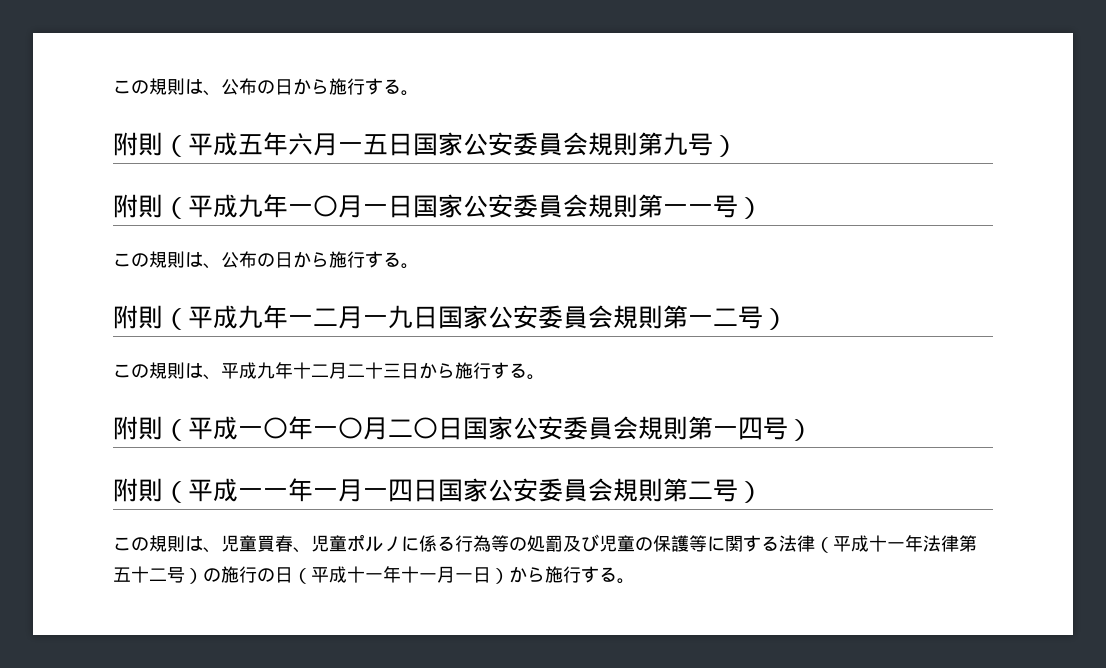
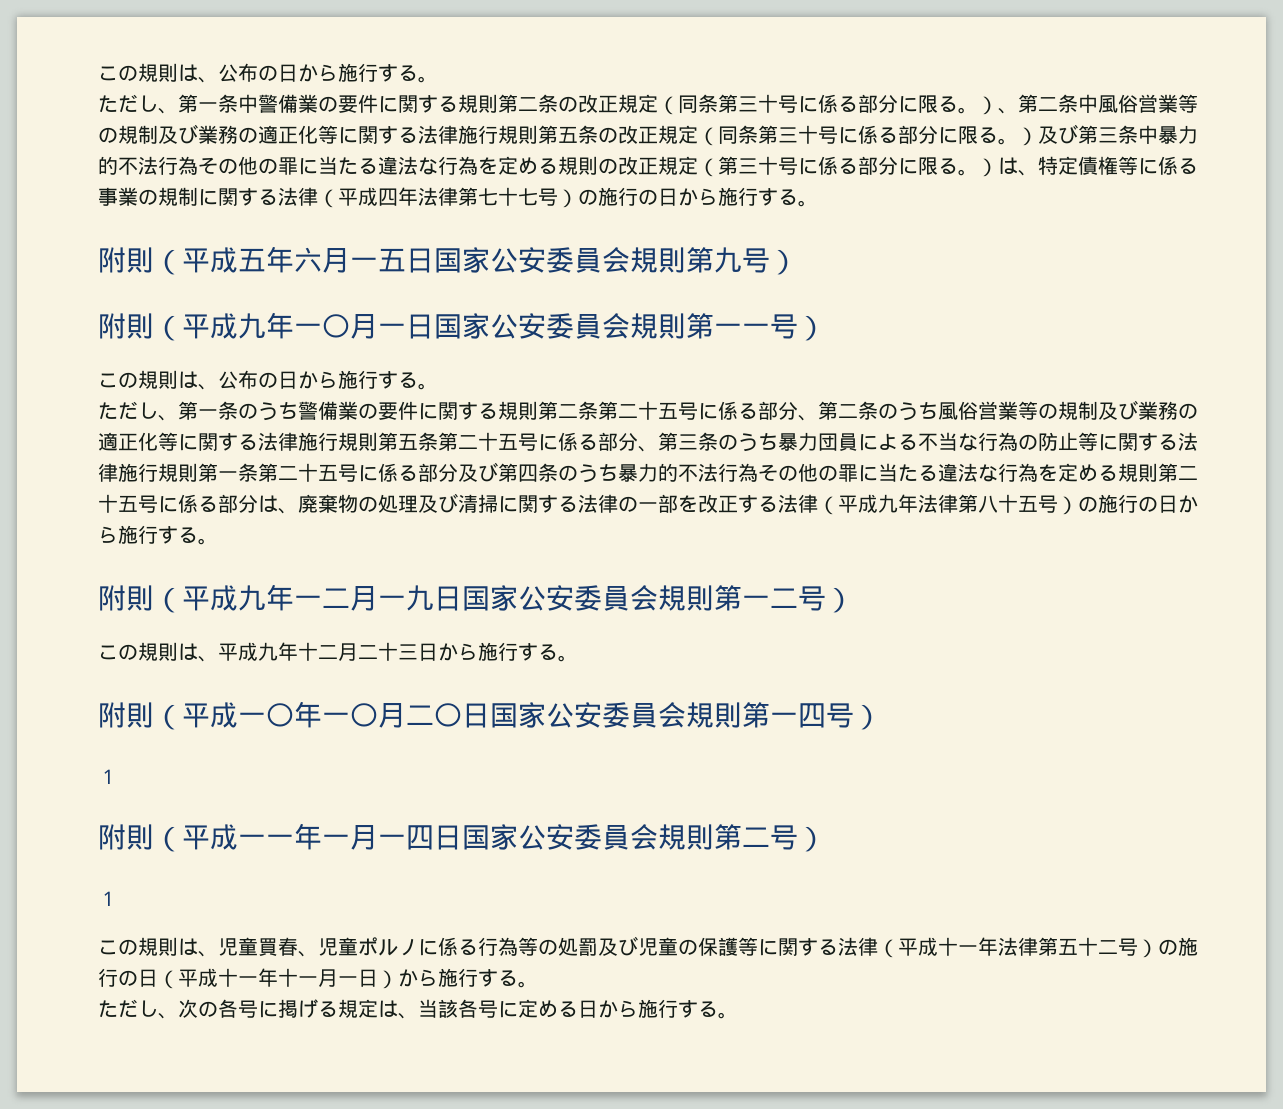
[113,78,419,96] この規則は、公布の日から施行する。 -> [98,63,438,83] [98,94,1198,115] [98,124,1198,146] [98,156,1198,177] [98,187,818,208] この規則は、公布の日から施行する。 // ただし、第一条中警備業の要件に関する規則第二条の改正規定（同条第三十号に係る部分に限る。）、第二条中風俗営業等の規制及び業務の適正化等に関する法律施行規則第五条の改正規定（同条第三十号に係る部分に限る。）及び第三条中暴力的不法行為その他の罪に当たる違法な行為を定める規則の改正規定（第三十号に係る部分に限る。）は、特定債権等に係る事業の規制に関する法律（平成四年法律第七十七号）の施行の日から施行する。
(419, 266) none -> [98,400,1198,421] [98,432,1198,452] [98,462,1198,483] [98,493,1198,515] [98,525,218,545] // ただし、第一条のうち警備業の要件に関する規則第二条第二十五号に係る部分、第二条のうち風俗営業等の規制及び業務の適正化等に関する法律施行規則第五条第二十五号に係る部分、第三条のうち暴力団員による不当な行為の防止等に関する法律施行規則第一条第二十五号に係る部分及び第四条のうち暴力的不法行為その他の罪に当たる違法な行為を定める規則第二十五号に係る部分は、廃棄物の処理及び清掃に関する法律の一部を改正する法律（平成九年法律第八十五号）の施行の日から施行する。
(813, 430) none -> [98,769,118,784] // １
(763, 492) none -> [98,891,118,906] // １
(635, 581) none -> [98,999,738,1019] // ただし、次の各号に掲げる規定は、当該各号に定める日から施行する。

